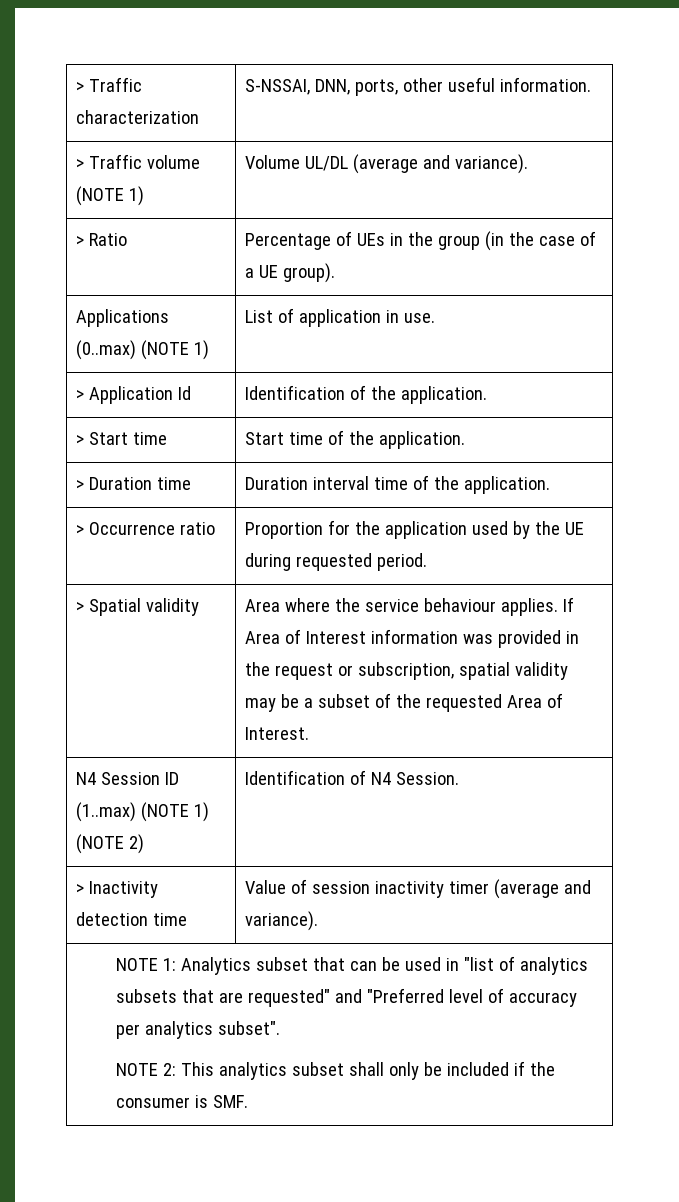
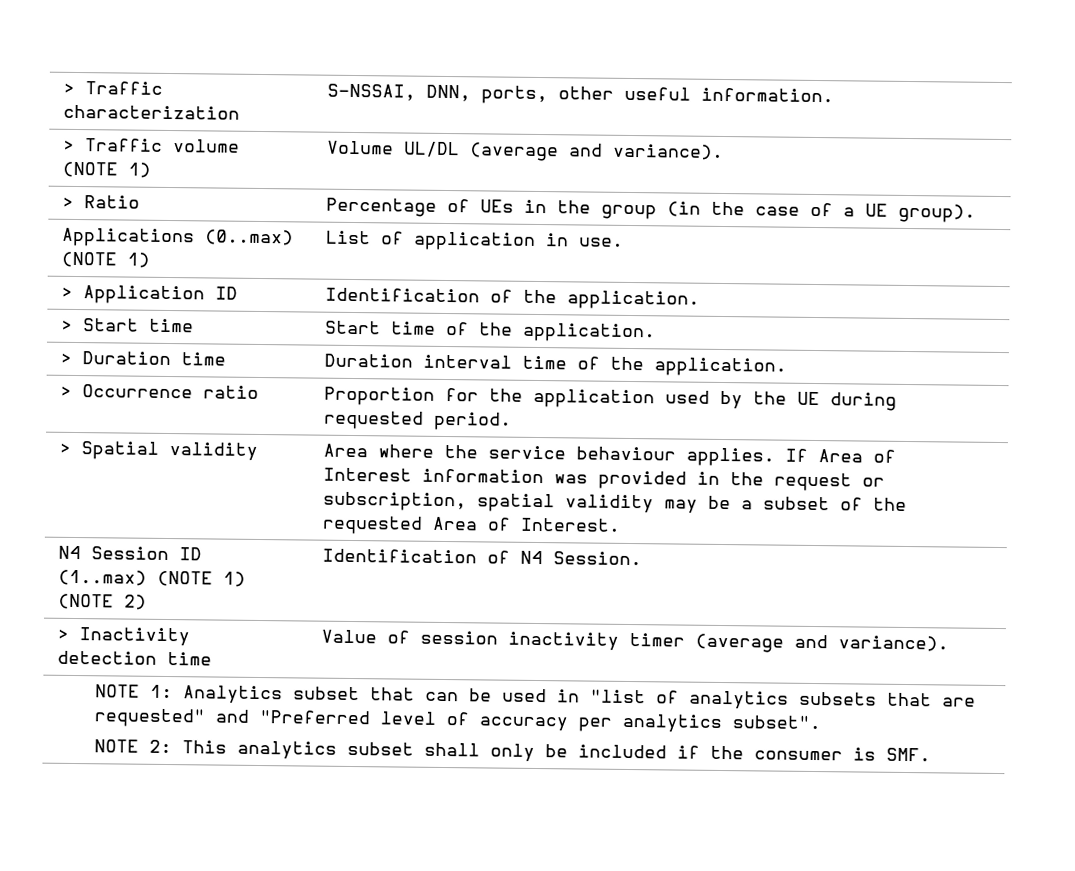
[177,386,191,400] Id -> [214,286,238,300] ID

